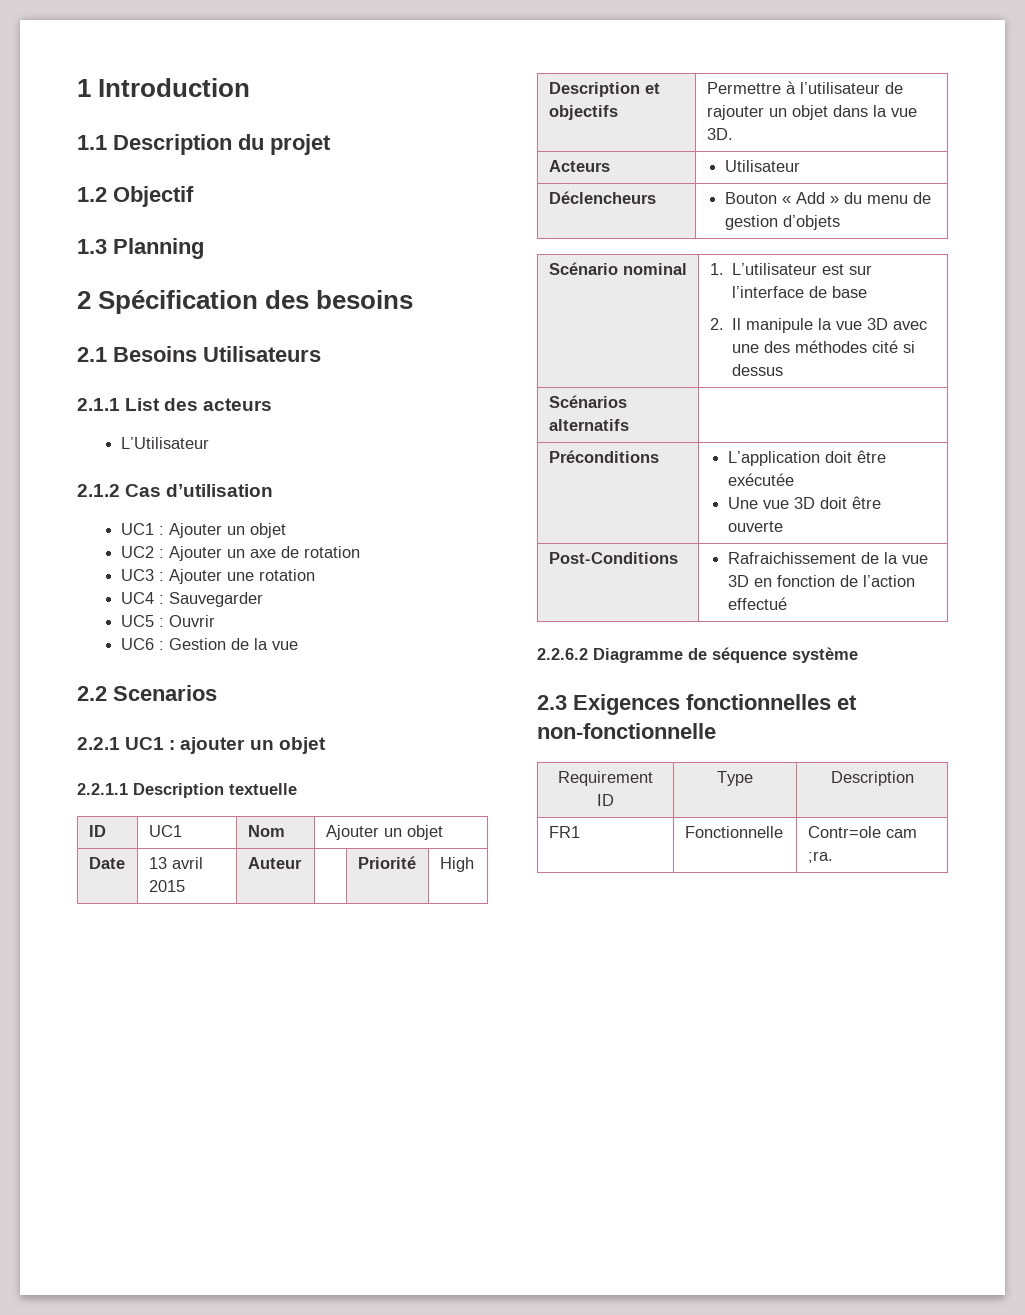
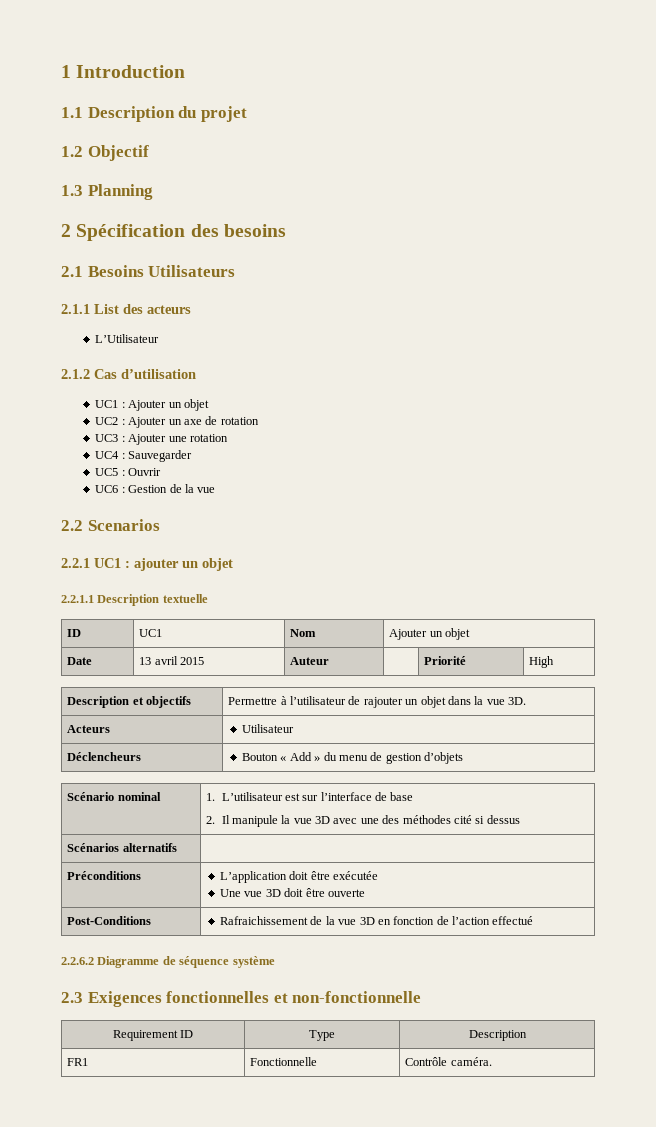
[807,826,917,838] [807,851,833,863] Contr=ole cam ;ra. -> [405,1057,492,1066] Contrôle caméra.

